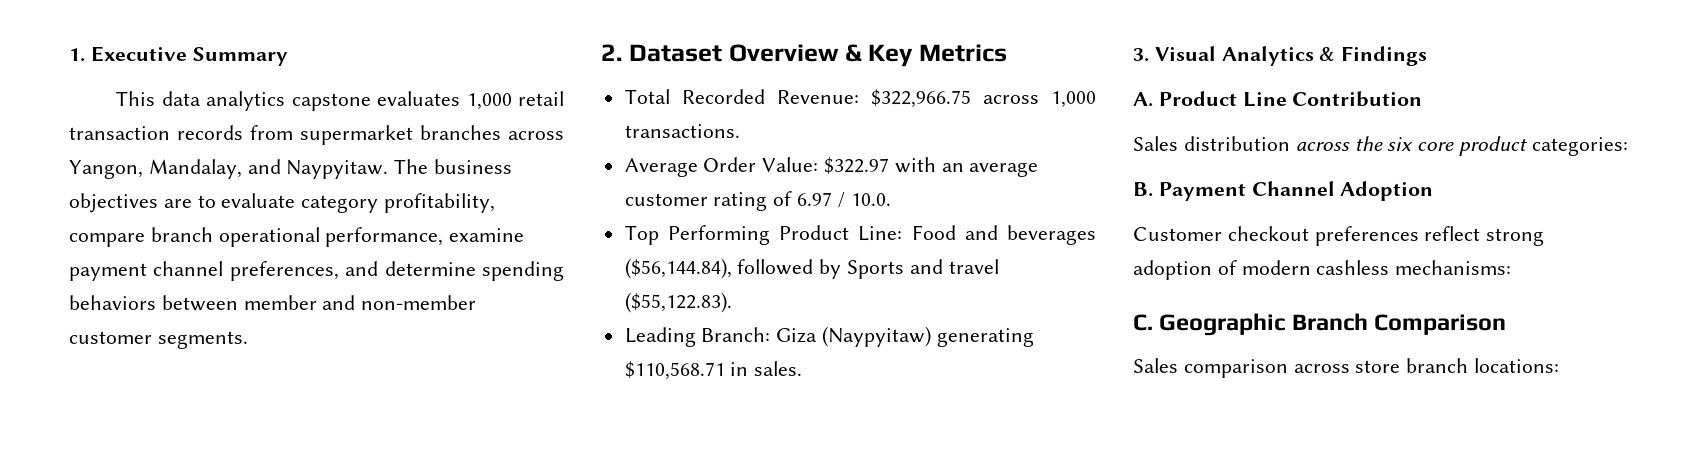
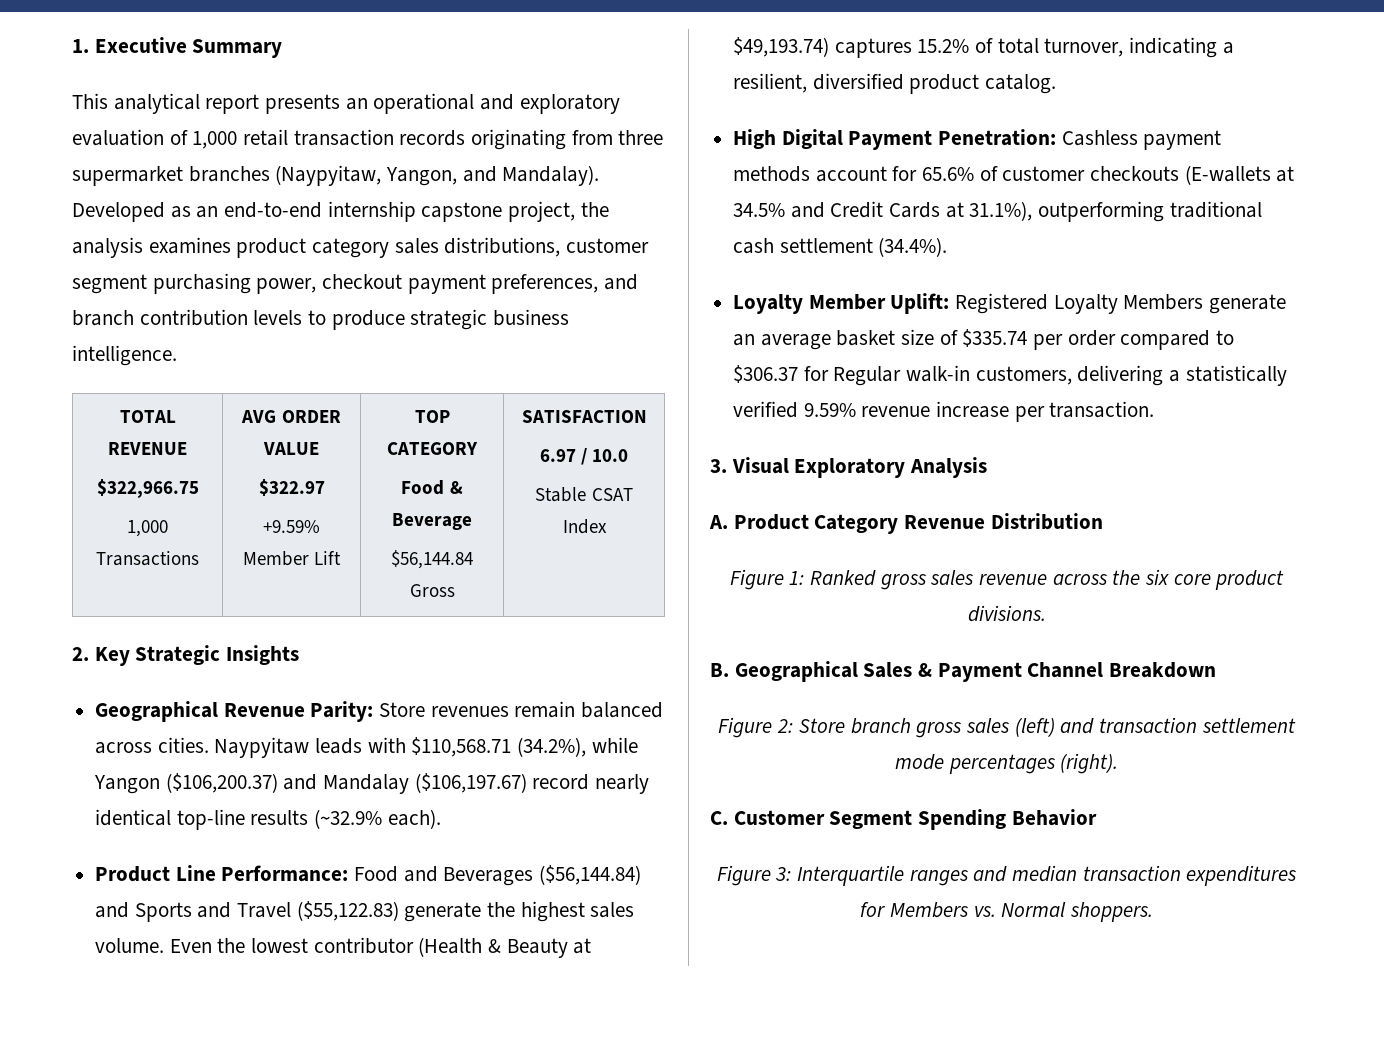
[161,91,564,111] [69,125,564,145] [69,159,513,179] [69,193,496,213] [69,227,525,247] [69,261,564,281] [69,295,477,311] [69,331,248,349] [601,44,1007,67] [624,89,1096,108] [624,124,740,138] [624,157,1039,177] [624,191,891,211] [624,225,1096,245] [624,258,999,279] [624,292,732,313] [624,326,1034,347] [624,361,803,380] data analytics capstone evaluates 1,000 retail transaction records from supermarket branches across Yangon, Mandalay, and Naypyitaw. The business objectives are to evaluate category profitability, compare branch operational performance, examine payment channel preferences, and determine spending behaviors between member and non-member customer segments. // 2. Dataset Overview & Key Metrics // Total Recorded Revenue: $322,966.75 across 1,000 transactions. // Average Order Value: $322.97 with an average customer rating of 6.97 / 10.0. // Top Performing Product Line: Food and beverages ($56,144.84), followed by Sports and travel ($55,122.83). // Leading Branch: Giza (Naypyitaw) generating $110,568.71 in sales. -> [113,93,620,114] [72,129,664,150] [72,165,600,186] [72,201,609,222] [72,237,650,258] [72,273,639,294] [72,309,570,330] [72,345,177,366] [119,410,176,423] [108,442,187,455] [96,479,199,498] [127,520,168,537] [96,551,199,566] [241,410,341,423] [263,442,319,455] [258,479,325,496] [263,520,320,533] [242,551,342,566] [414,410,450,423] [387,442,478,455] [401,480,463,495] [392,513,472,530] [391,550,473,569] [409,584,455,597] [521,410,647,423] [539,448,629,465] [535,487,633,502] [562,519,607,534] [72,645,300,666] [95,701,664,722] [95,737,638,758] [94,773,650,794] [95,809,441,830] [95,865,642,886] [95,901,635,922] [95,937,592,958] [733,37,1234,58] [733,73,1057,94] [733,129,1222,150] [733,165,1295,185] [733,201,1262,222] [733,237,948,257] [733,293,1287,314] [733,329,1235,350] [733,365,1287,386] [733,401,1155,422] analytical report presents an operational and exploratory evaluation of 1,000 retail transaction records originating from three supermarket branches (Naypyitaw, Yangon, and Mandalay). Developed as an end-to-end internship capstone project, the analysis examines product category sales distributions, customer segment purchasing power, checkout payment preferences, and branch contribution levels to produce strategic business intelligence. // TOTAL REVENUE // $322,966.75 // 1,000 Transactions | AVG ORDER VALUE // $322.97 // +9.59% Member Lift | TOP CATEGORY // Food & Beverage // $56,144.84 Gross | SATISFACTION // 6.97 / 10.0 // Stable CSAT Index // 2. Key Strategic Insights // Geographical Revenue Parity: Store revenues remain balanced across cities. Naypyitaw leads with $110,568.71 (34.2%), while Yangon ($106,200.37) and Mandalay ($106,197.67) record nearly identical top-line results (~32.9% each). // Product Line Performance: Food and Beverages ($56,144.84) and Sports and Travel ($55,122.83) generate the highest sales volume. Even the lowest contributor (Health & Beauty at $49,193.74) captures 15.2% of total turnover, indicating a resilient, diversified product catalog. // High Digital Payment Penetration: Cashless payment methods account for 65.6% of customer checkouts (E-wallets at 34.5% and Credit Cards at 31.1%), outperforming traditional cash settlement (34.4%). // Loyalty Member Uplift: Registered Loyalty Members generate an average basket size of $335.74 per order compared to $306.37 for Regular walk-in customers, delivering a statistically verified 9.59% revenue increase per transaction.
[1221,46,1428,66] Analytics & Findings -> [794,457,988,478] Exploratory Analysis
[1242,91,1423,107] [1133,136,1290,151] Line Contribution // Sales distribution -> [814,513,1103,534] [729,569,1047,590] Category Revenue Distribution // Figure 1: Ranked gross sales revenue
[1531,137,1628,156] categories: -> [967,605,1046,622] divisions.
[1158,181,1434,201] [1133,226,1545,246] [1133,260,1512,280] [1133,313,1507,336] [1133,358,1560,378] Payment Channel Adoption // Customer checkout preferences reflect strong adoption of modern cashless mechanisms: // C. Geographic Branch Comparison // Sales comparison across store branch locations: -> [734,661,1217,682] [718,717,1296,738] [894,753,1119,774] [710,809,1097,830] [716,865,1297,886] [860,902,1153,922] Geographical Sales & Payment Channel Breakdown // Figure 2: Store branch gross sales (left) and transaction settlement mode percentages (right). // C. Customer Segment Spending Behavior // Figure 3: Interquartile ranges and median transaction expenditures for Members vs. Normal shoppers.

